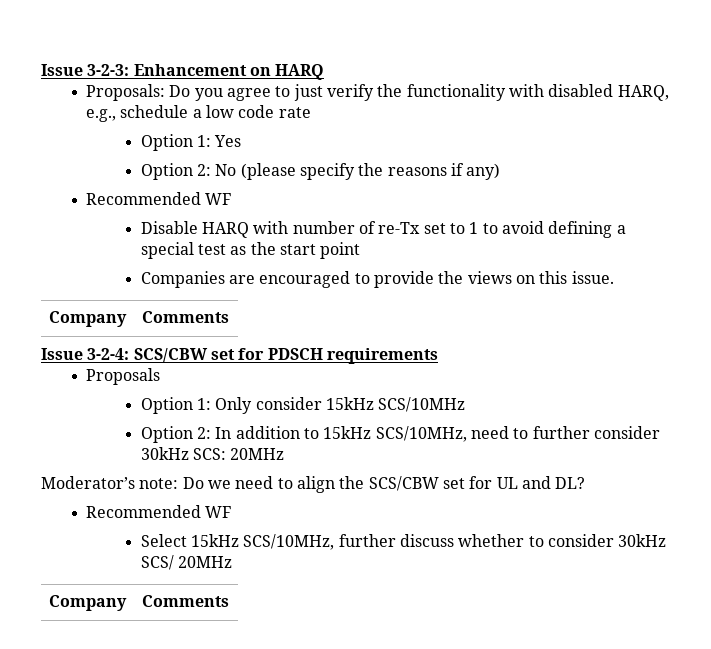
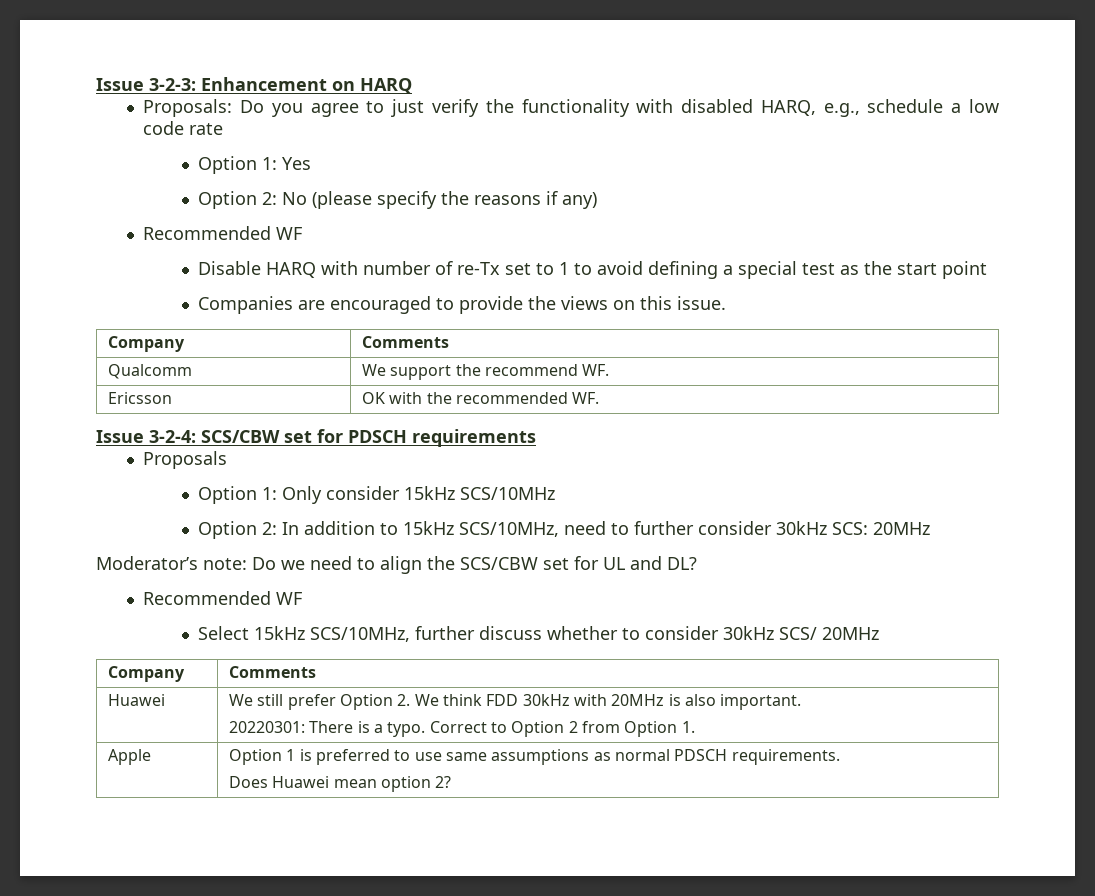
(229, 317) none -> [108,364,193,379] [362,364,610,380] [108,392,173,404] [362,392,600,404] // Qualcomm | We support the recommend WF. // Ericsson | OK with the recommended WF.
(229, 601) none -> [108,694,166,706] [229,694,802,710] [229,721,695,737] [108,749,152,765] [229,749,840,765] [229,776,452,792] // Huawei | We still prefer Option 2. We think FDD 30kHz with 20MHz is also important. // 20220301: There is a typo. Correct to Option 2 from Option 1. // Apple | Option 1 is preferred to use same assumptions as normal PDSCH requirements. // Does Huawei mean option 2?

